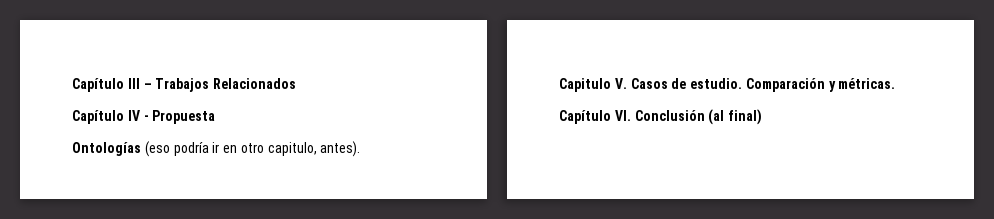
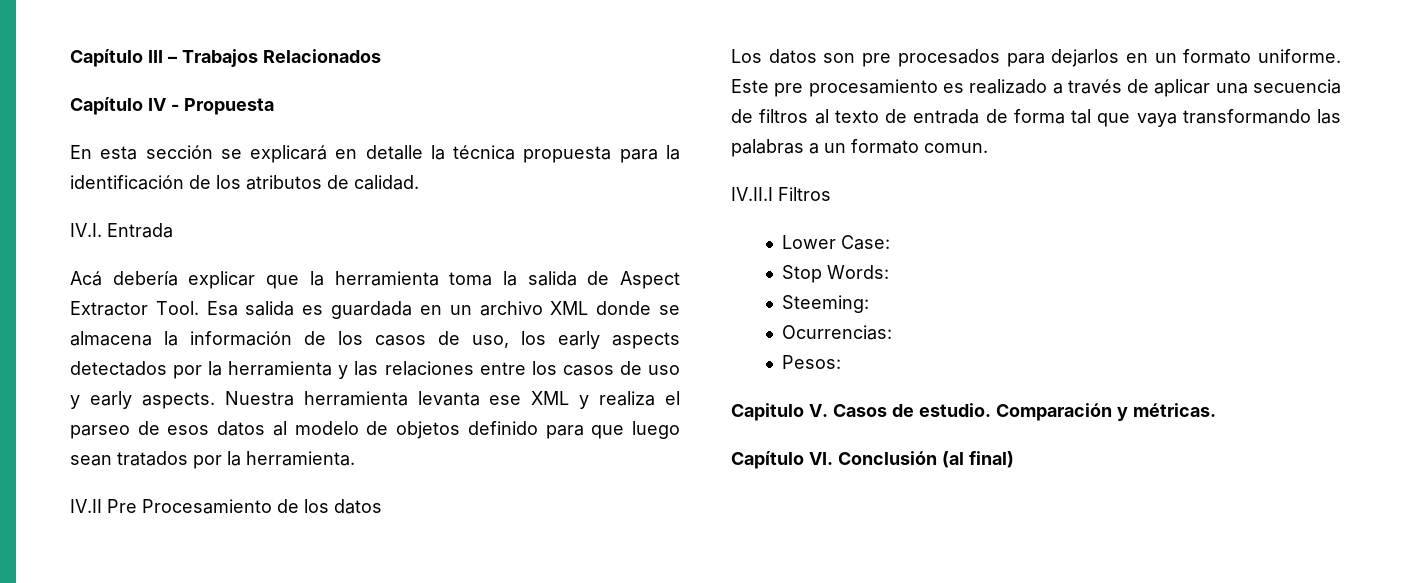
[72,141,361,157] Ontologías (eso podría ir en otro capitulo, antes). -> [70,145,680,163] [70,175,419,190] [70,223,173,238] [70,271,680,289] [70,301,680,319] [70,331,680,349] [70,361,680,379] [70,391,680,409] [70,421,681,439] [70,451,355,469] [70,499,382,514] [731,49,1341,67] [731,79,1341,97] [731,109,1341,127] [731,139,988,157] [731,187,831,201] [782,235,891,250] [782,265,890,283] [782,295,870,313] [782,325,893,340] [782,355,842,369] En esta sección se explicará en detalle la técnica propuesta para la identificación de los atributos de calidad. // IV.I. Entrada // Acá debería explicar que la herramienta toma la salida de Aspect Extractor Tool. Esa salida es guardada en un archivo XML donde se almacena la información de los casos de uso, los early aspects detectados por la herramienta y las relaciones entre los casos de uso y early aspects. Nuestra herramienta levanta ese XML y realiza el parseo de esos datos al modelo de objetos definido para que luego sean tratados por la herramienta. // IV.II Pre Procesamiento de los datos // Los datos son pre procesados para dejarlos en un formato uniforme. Este pre procesamiento es realizado a través de aplicar una secuencia de filtros al texto de entrada de forma tal que vaya transformando las palabras a un formato comun. // IV.II.I Filtros // Lower Case: // Stop Words: // Steeming: // Ocurrencias: // Pesos:

